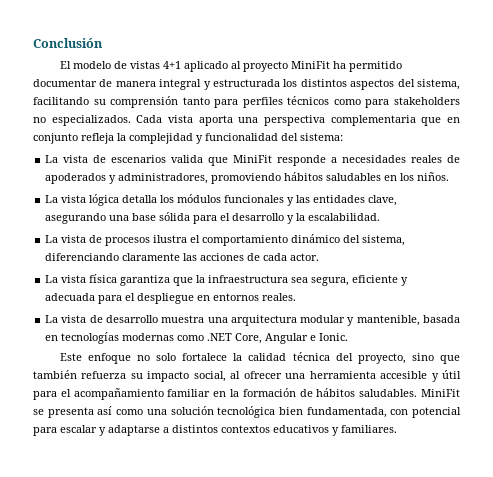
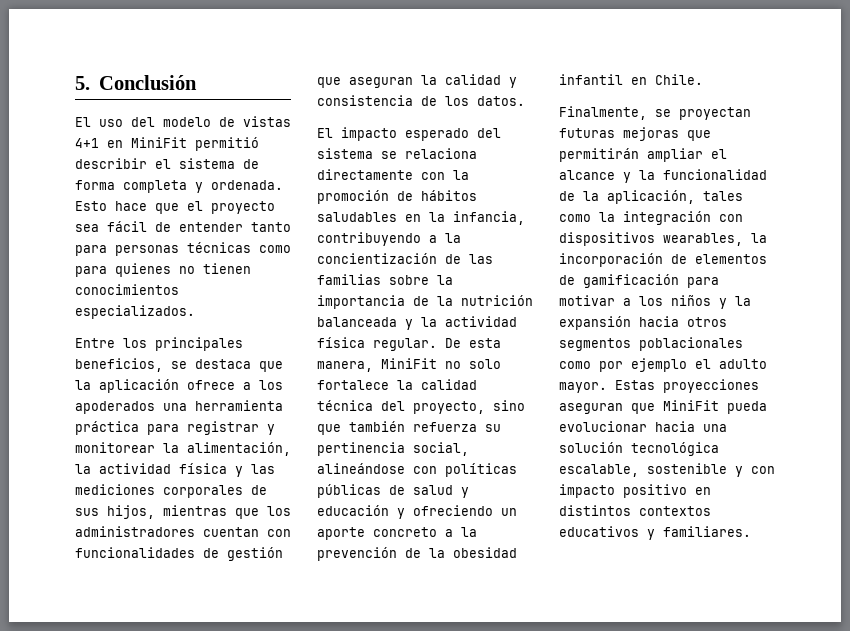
(33, 43) none -> [75,76,90,90] 5.
(71, 65) none -> [99,117,155,127] uso del
[183,61,402,72] [33,79,460,90] [33,96,460,108] [33,115,460,126] [33,133,343,144] [45,155,461,166] [45,172,450,184] [45,194,398,206] [45,212,381,224] [45,234,406,246] [45,253,320,261] [45,274,409,286] [45,293,297,304] [45,315,461,326] [45,332,349,344] [59,353,131,364] aplicado al proyecto MiniFit ha permitido documentar de manera integral y estructurada los distintos aspectos del sistema, facilitando su comprensión tanto para perfiles técnicos como para stakeholders no especializados. Cada vista aporta una perspectiva complementaria que en conjunto refleja la complejidad y funcionalidad del sistema: // La vista de escenarios valida que MiniFit responde a necesidades reales de apoderados y administradores, promoviendo hábitos saludables en los niños. // La vista lógica detalla los módulos funcionales y las entidades clave, asegurando una base sólida para el desarrollo y la escalabilidad. // La vista de procesos ilustra el comportamiento dinámico del sistema, diferenciando claramente las acciones de cada actor. // La vista física garantiza que la infraestructura sea segura, eficiente y adecuada para el despliegue en entornos reales. // La vista de desarrollo muestra una arquitectura modular y mantenible, basada en tecnologías modernas como .NET Core, Angular e Ionic. // Este enfoque -> [107,137,259,151] [75,158,259,169] [75,180,283,193] [75,201,275,214] [75,221,291,232] [75,242,291,256] [75,263,251,277] [75,284,179,295] [75,305,195,319] [75,337,243,351] [75,358,283,372] [75,379,283,393] [75,400,283,414] [75,421,275,435] [75,442,291,456] [75,463,275,477] [75,484,267,498] [75,505,291,519] [75,526,291,537] [75,547,283,561] [317,74,517,88] [317,95,525,106] [317,127,501,141] [317,148,477,159] [317,169,469,180] [317,190,477,204] [317,211,525,225] [317,232,461,246] [317,253,493,264] [317,274,453,285] [317,295,533,309] [317,316,517,330] [317,337,501,351] [317,358,437,372] en MiniFit permitió describir el sistema de forma completa y ordenada. Esto hace que el proyecto sea fácil de entender tanto para personas técnicas como para quienes no tienen conocimientos especializados. // Entre los principales beneficios, se destaca que la aplicación ofrece a los apoderados una herramienta práctica para registrar y monitorear la alimentación, la actividad física y las mediciones corporales de sus hijos, mientras que los administradores cuentan con funcionalidades de gestión que aseguran la calidad y consistencia de los datos. // El impacto esperado del sistema se relaciona directamente con la promoción de hábitos saludables en la infancia, contribuyendo a la concientización de las familias sobre la importancia de la nutrición balanceada y la actividad física regular. De esta manera, MiniFit
[147,370,461,382] [33,388,461,400] [33,406,461,418] [33,425,169,436] impacto social, al ofrecer una herramienta accesible y útil para el acompañamiento familiar en la formación de hábitos saludables. MiniFit se presenta así como una solución tecnológica bien fundamentada, con potencial para escalar y adaptarse a -> [317,442,469,456] [317,463,517,477] [317,484,469,498] [317,505,517,519] [317,527,477,540] [317,547,517,561] [559,74,703,85] [559,106,751,120] [559,127,711,141] [559,148,727,162] [559,169,767,183] [559,190,743,204] [559,211,743,225] [559,232,767,246] [559,253,767,267] [559,274,719,288] [559,295,751,309] [559,316,727,330] [559,337,743,351] [559,358,767,372] [559,379,759,393] [559,400,767,414] [559,421,727,432] [559,442,719,456] [559,463,775,477] [559,484,711,498] pertinencia social, alineándose con políticas públicas de salud y educación y ofreciendo un aporte concreto a la prevención de la obesidad infantil en Chile. // Finalmente, se proyectan futuras mejoras que permitirán ampliar el alcance y la funcionalidad de la aplicación, tales como la integración con dispositivos wearables, la incorporación de elementos de gamificación para motivar a los niños y la expansión hacia otros segmentos poblacionales como por ejemplo el adulto mayor. Estas proyecciones aseguran que MiniFit pueda evolucionar hacia una solución tecnológica escalable, sostenible y con impacto positivo en

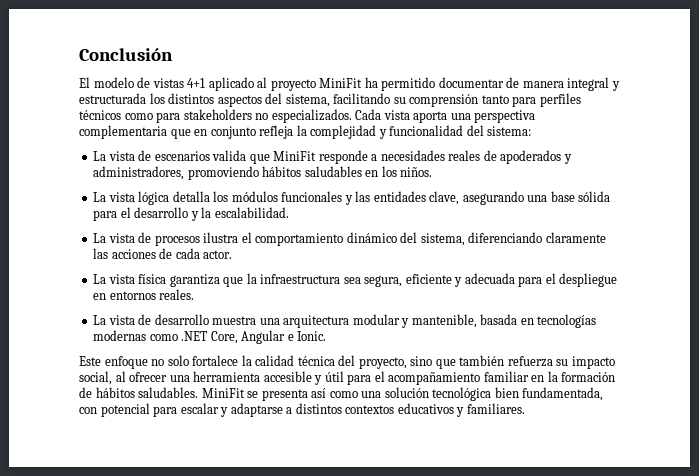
[75,76,90,90] 5. -> (79, 54) none
[99,117,155,127] uso del -> (90, 82) none
[107,137,259,151] [75,158,259,169] [75,180,283,193] [75,201,275,214] [75,221,291,232] [75,242,291,256] [75,263,251,277] [75,284,179,295] [75,305,195,319] [75,337,243,351] [75,358,283,372] [75,379,283,393] [75,400,283,414] [75,421,275,435] [75,442,291,456] [75,463,275,477] [75,484,267,498] [75,505,291,519] [75,526,291,537] [75,547,283,561] [317,74,517,88] [317,95,525,106] [317,127,501,141] [317,148,477,159] [317,169,469,180] [317,190,477,204] [317,211,525,225] [317,232,461,246] [317,253,493,264] [317,274,453,285] [317,295,533,309] [317,316,517,330] [317,337,501,351] [317,358,437,372] en MiniFit permitió describir el sistema de forma completa y ordenada. Esto hace que el proyecto sea fácil de entender tanto para personas técnicas como para quienes no tienen conocimientos especializados. // Entre los principales beneficios, se destaca que la aplicación ofrece a los apoderados una herramienta práctica para registrar y monitorear la alimentación, la actividad física y las mediciones corporales de sus hijos, mientras que los administradores cuentan con funcionalidades de gestión que aseguran la calidad y consistencia de los datos. // El impacto esperado del sistema se relaciona directamente con la promoción de hábitos saludables en la infancia, contribuyendo a la concientización de las familias sobre la importancia de la nutrición balanceada y la actividad física regular. De esta manera, MiniFit -> [208,77,620,91] [79,93,581,107] [79,109,536,123] [79,125,532,139] [93,150,572,164] [93,166,433,180] [93,191,611,205] [93,207,289,221] [93,232,606,246] [93,248,233,259] [93,273,618,287] [93,289,195,300] [93,314,597,328] [93,330,327,344] [79,356,148,369] aplicado al proyecto MiniFit ha permitido documentar de manera integral y estructurada los distintos aspectos del sistema, facilitando su comprensión tanto para perfiles técnicos como para stakeholders no especializados. Cada vista aporta una perspectiva complementaria que en conjunto refleja la complejidad y funcionalidad del sistema: // La vista de escenarios valida que MiniFit responde a necesidades reales de apoderados y administradores, promoviendo hábitos saludables en los niños. // La vista lógica detalla los módulos funcionales y las entidades clave, asegurando una base sólida para el desarrollo y la escalabilidad. // La vista de procesos ilustra el comportamiento dinámico del sistema, diferenciando claramente las acciones de cada actor. // La vista física garantiza que la infraestructura sea segura, eficiente y adecuada para el despliegue en entornos reales. // La vista de desarrollo muestra una arquitectura modular y mantenible, basada en tecnologías modernas como .NET Core, Angular e Ionic. // Este enfoque
[317,442,469,456] [317,463,517,477] [317,484,469,498] [317,505,517,519] [317,527,477,540] [317,547,517,561] [559,74,703,85] [559,106,751,120] [559,127,711,141] [559,148,727,162] [559,169,767,183] [559,190,743,204] [559,211,743,225] [559,232,767,246] [559,253,767,267] [559,274,719,288] [559,295,751,309] [559,316,727,330] [559,337,743,351] [559,358,767,372] [559,379,759,393] [559,400,767,414] [559,421,727,432] [559,442,719,456] [559,463,775,477] [559,484,711,498] pertinencia social, alineándose con políticas públicas de salud y educación y ofreciendo un aporte concreto a la prevención de la obesidad infantil en Chile. // Finalmente, se proyectan futuras mejoras que permitirán ampliar el alcance y la funcionalidad de la aplicación, tales como la integración con dispositivos wearables, la incorporación de elementos de gamificación para motivar a los niños y la expansión hacia otros segmentos poblacionales como por ejemplo el adulto mayor. Estas proyecciones aseguran que MiniFit pueda evolucionar hacia una solución tecnológica escalable, sostenible y con impacto positivo en -> [571,356,615,369] [79,371,616,385] [79,387,604,401] [79,403,293,417] impacto social, al ofrecer una herramienta accesible y útil para el acompañamiento familiar en la formación de hábitos saludables. MiniFit se presenta así como una solución tecnológica bien fundamentada, con potencial para escalar y adaptarse a

